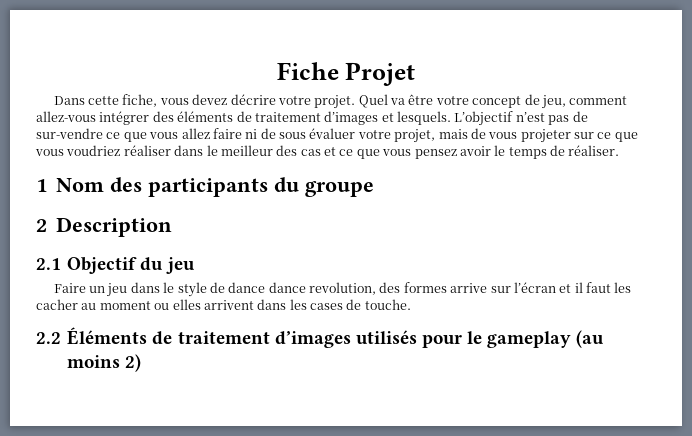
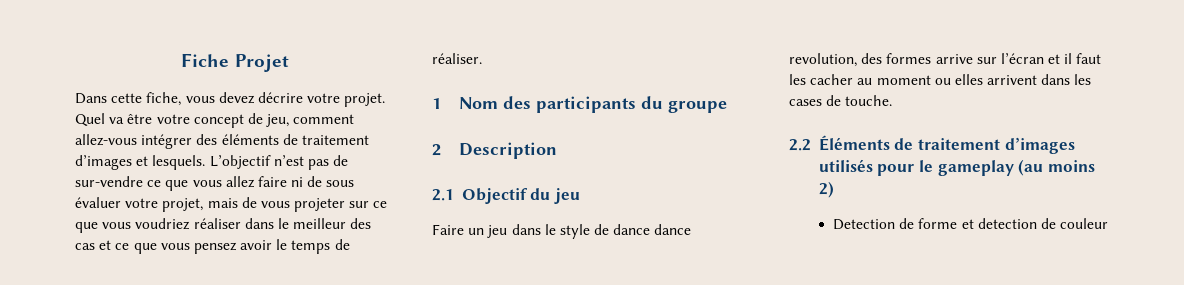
(142, 363) none -> [832,218,1109,230] // Detection de forme et detection de couleur

